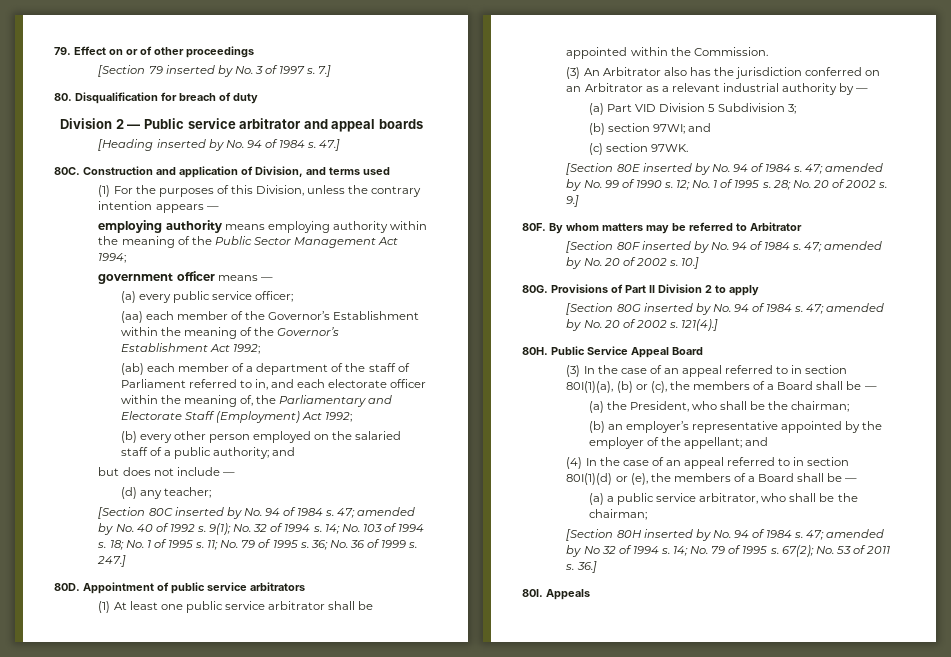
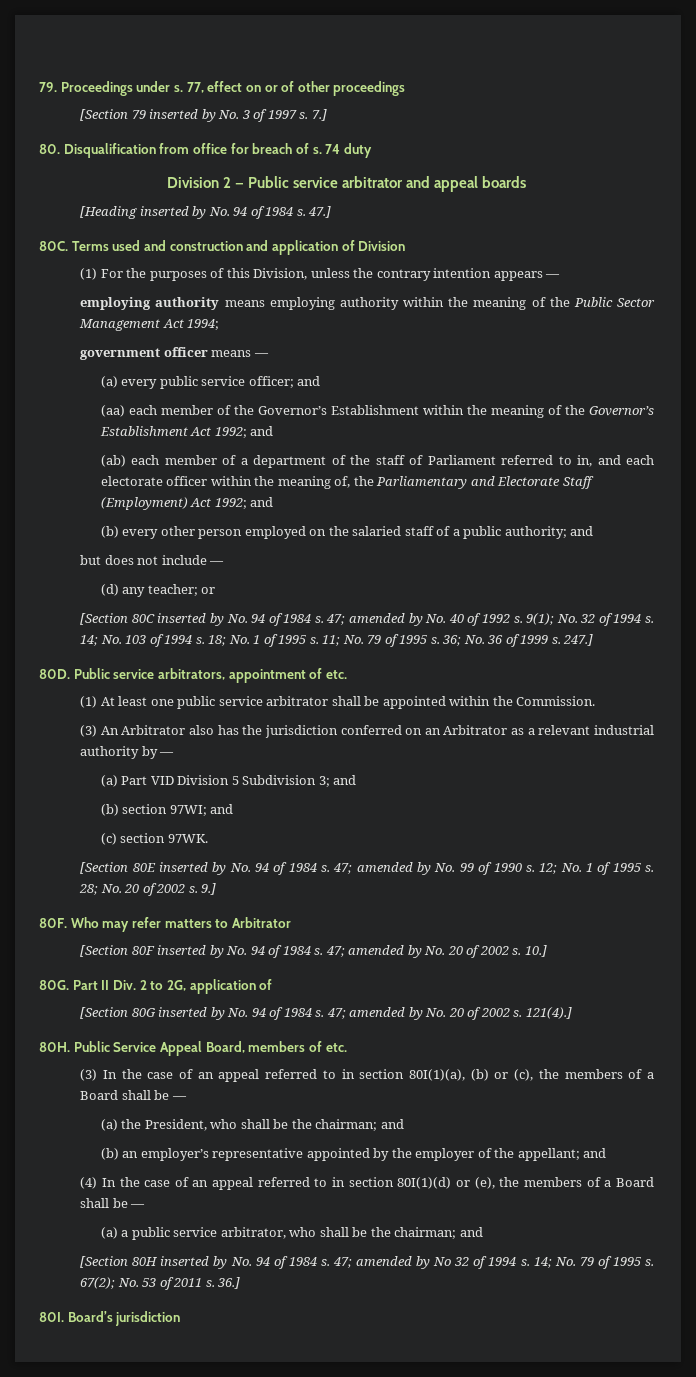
[74,46,106,55] Effect -> [60,81,243,96] Proceedings under s. 77, effect
(158, 98) none -> [159,143,227,154] from office
(231, 96) none -> [312,144,341,154] s. 74
[83,166,390,178] Construction and application of Division, and terms used -> [71,240,406,255] Terms used and construction and application of Division
(294, 296) none -> [297,376,321,386] and
(260, 349) none -> [250,426,274,436] and
(353, 417) none -> [250,497,274,507] and
(211, 492) none -> [201,587,216,594] or
[83,582,305,594] Appointment of public service arbitrators -> [73,668,347,683] Public service arbitrators, appointment of etc.
(797, 109) none -> [333,775,357,785] and
[549,222,733,234] By whom matters may be referred -> [70,917,212,932] Who may refer matters
[551,284,623,293] Provisions of -> (69, 985) none
[658,284,702,293] Division -> [112,980,136,990] Div.
[729,285,759,296] apply -> [166,979,273,994] 2G, application of
[672,347,703,355] Board -> [205,1041,347,1053] Board, members of etc.
(850, 406) none -> [380,1119,404,1129] and
(647, 514) none -> [459,1227,483,1237] and
[546,589,590,600] Appeals -> [67,1311,181,1326] Board’s jurisdiction

